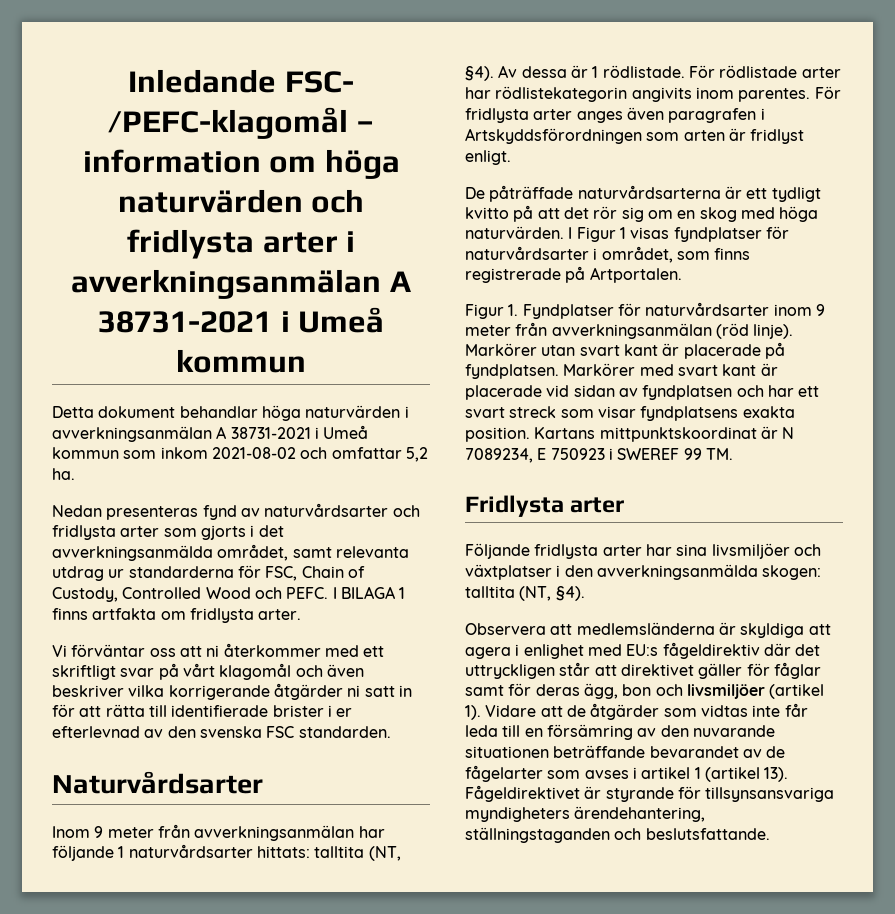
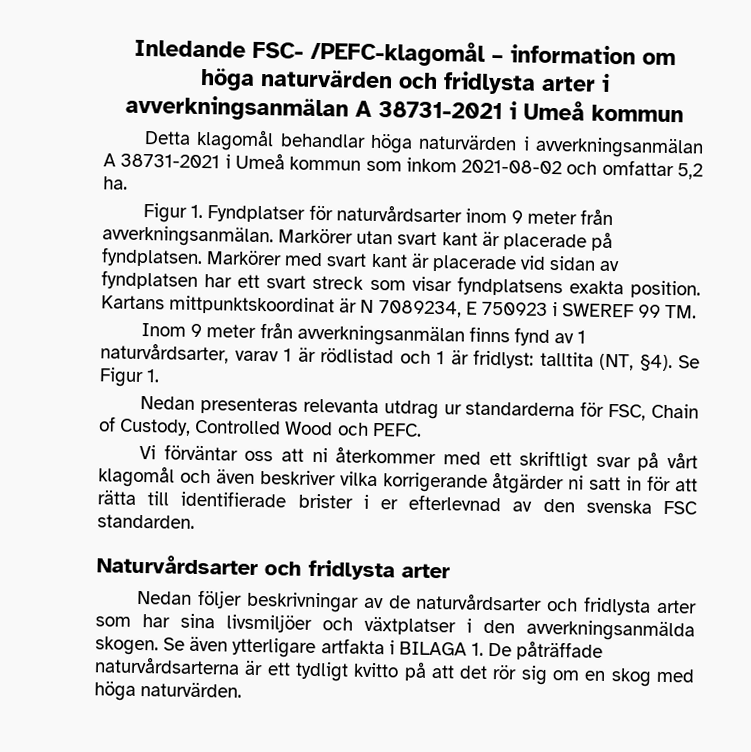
[98,406,176,418] dokument -> [196,128,275,152] klagomål
[52,503,420,520] [52,525,284,540] [52,544,332,561] Nedan presenteras fynd av naturvårdsarter och fridlysta arter som gjorts i det avverkningsanmälda området, samt -> [143,203,614,226] [102,224,613,252] [101,247,620,273] [101,270,702,299] [101,295,698,319] [141,322,587,347] [100,342,700,372] [99,367,161,388] [140,395,299,415] Figur 1. Fyndplatser för naturvårdsarter inom 9 meter från avverkningsanmälan. Markörer utan svart kant är placerade på fyndplatsen. Markörer med svart kant är placerade vid sidan av fyndplatsen har ett svart streck som visar fyndplatsens exakta position. Kartans mittpunktskoordinat är N 7089234, E 750923 i SWEREF 99 TM. // Inom 9 meter från avverkningsanmälan finns fynd av 1 naturvårdsarter, varav 1 är rödlistad och 1 är fridlyst: talltita (NT, §4). Se Figur 1. // Nedan presenteras
[332,586,406,599] [52,608,302,623] I BILAGA 1 finns artfakta om fridlysta arter. -> (422, 429) none
[52,824,385,841] [52,844,401,861] [465,65,841,81] [465,86,841,102] [465,107,765,123] [465,128,805,144] [465,150,511,165] // Inom 9 meter från avverkningsanmälan har följande 1 naturvårdsarter hittats: talltita (NT, §4). Av dessa är 1 rödlistade. För rödlistade arter har rödlistekategorin angivits inom parentes. För fridlysta arter anges även paragrafen i Artskyddsförordningen som arten är fridlyst enligt. // -> [264,559,450,581] [137,590,698,616] [95,613,695,642] [95,635,484,659] och fridlysta arter // Nedan följer beskrivningar av de naturvårdsarter och fridlysta arter som har sina livsmiljöer och växtplatser i den avverkningsanmälda skogen. Se även ytterligare artfakta i BILAGA 1.
[568,226,789,242] [465,246,751,263] [465,266,682,283] [465,302,825,319] [465,322,794,339] [465,342,785,359] [465,363,778,379] [465,385,820,400] [465,406,795,421] [465,426,795,442] [465,448,733,463] [465,495,625,517] [465,543,821,559] [465,564,822,580] [465,586,585,601] [465,622,831,638] [465,642,821,659] [465,662,821,679] [465,683,825,699] [465,703,808,720] [465,724,775,740] [465,745,786,758] [465,765,789,782] [465,785,835,802] [465,806,706,822] [465,827,770,843] I Figur 1 visas fyndplatser för naturvårdsarter i området, som finns registrerade på Artportalen. // Figur 1. Fyndplatser för naturvårdsarter inom 9 meter från avverkningsanmälan (röd linje). Markörer utan svart kant är placerade på fyndplatsen. Markörer med svart kant är placerade vid sidan av fyndplatsen och har ett svart streck som visar fyndplatsens exakta position. Kartans mittpunktskoordinat är N 7089234, E 750923 i SWEREF 99 TM. // Fridlysta arter // Följande fridlysta arter har sina livsmiljöer och växtplatser i den avverkningsanmälda skogen: talltita (NT, §4). // Observera att medlemsländerna är skyldiga att agera i enlighet med EU:s fågeldirektiv där det uttryckligen står att direktivet gäller för fåglar samt för deras ägg, bon och livsmiljöer (artikel 1). Vidare att de åtgärder som vidtas inte får leda till en försämring av den nuvarande situationen beträffande bevarandet av de fågelarter som avses i artikel 1 (artikel 13). Fågeldirektivet är styrande för tillsynsansvariga myndigheters ärendehantering, ställningstaganden och beslutsfattande. -> (243, 689) none

